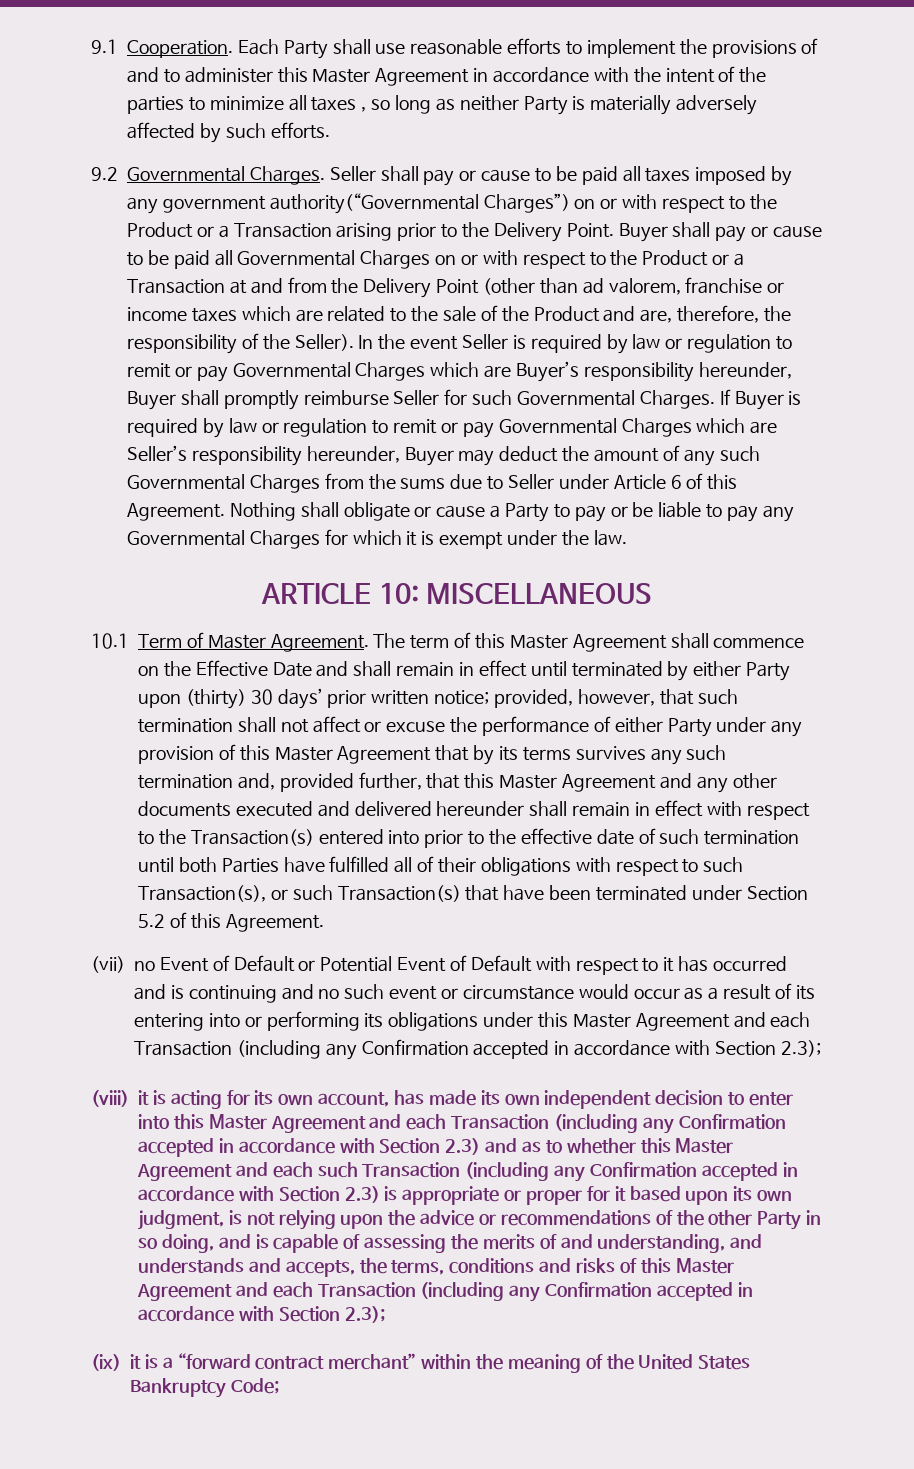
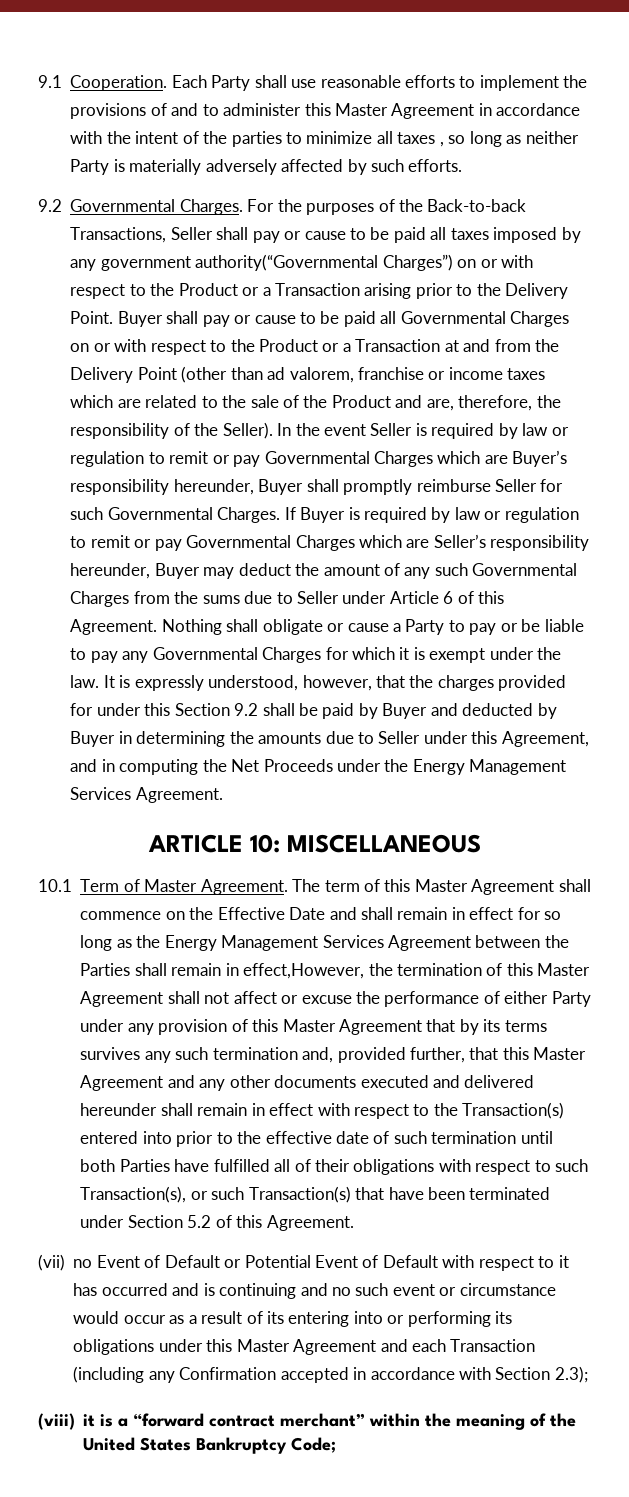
(325, 175) none -> [247,199,527,215] [70,227,167,243] For the purposes of the Back-to-back Transactions,
(627, 538) none -> [103,675,567,691] [70,703,557,719] [70,731,589,747] [70,759,567,775] [70,787,223,803] It is expressly understood, however, that the charges provided for under this Section 9.2 shall be paid by Buyer and deducted by Buyer in determining the amounts due to Seller under this Agreement, and in computing the Net Proceeds under the Energy Management Services Agreement.
[530,661,791,681] [138,688,738,709] [138,718,233,733] until terminated by either Party upon (thirty) 30 days’ prior written notice; provided, however, that such termination -> [517,907,562,920] [80,935,569,951] [80,963,591,979] [80,991,164,1007] for so long as the Energy Management Services Agreement between the Parties shall remain in effect,However, the termination of this Master Agreement
[170,1090,794,1109] [138,1114,786,1134] [138,1138,734,1157] [137,1162,798,1182] [138,1186,793,1205] [138,1210,822,1230] [138,1234,763,1253] [138,1258,734,1277] [137,1282,753,1302] [138,1306,385,1323] [91,1354,158,1371] acting for its own account, has made its own independent decision to enter into this Master Agreement and each Transaction (including any Confirmation accepted in accordance with Section 2.3) and as to whether this Master Agreement and each such Transaction (including any Confirmation accepted in accordance with Section 2.3) is appropriate or proper for it based upon its own judgment, is not relying upon the advice or recommendations of the other Party in so doing, and is capable of assessing the merits of and understanding, and understands and accepts, the terms, conditions and risks of this Master Agreement and each Transaction (including any Confirmation accepted in accordance with Section 2.3); // (ix) it is -> (114, 1420) none

